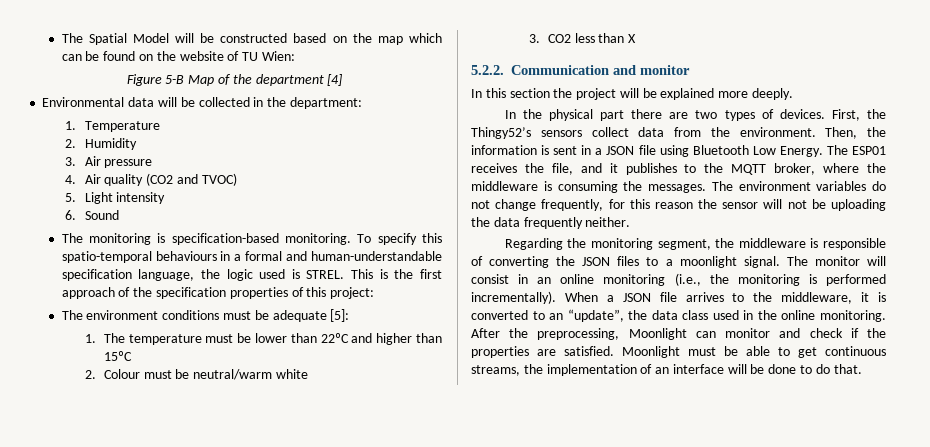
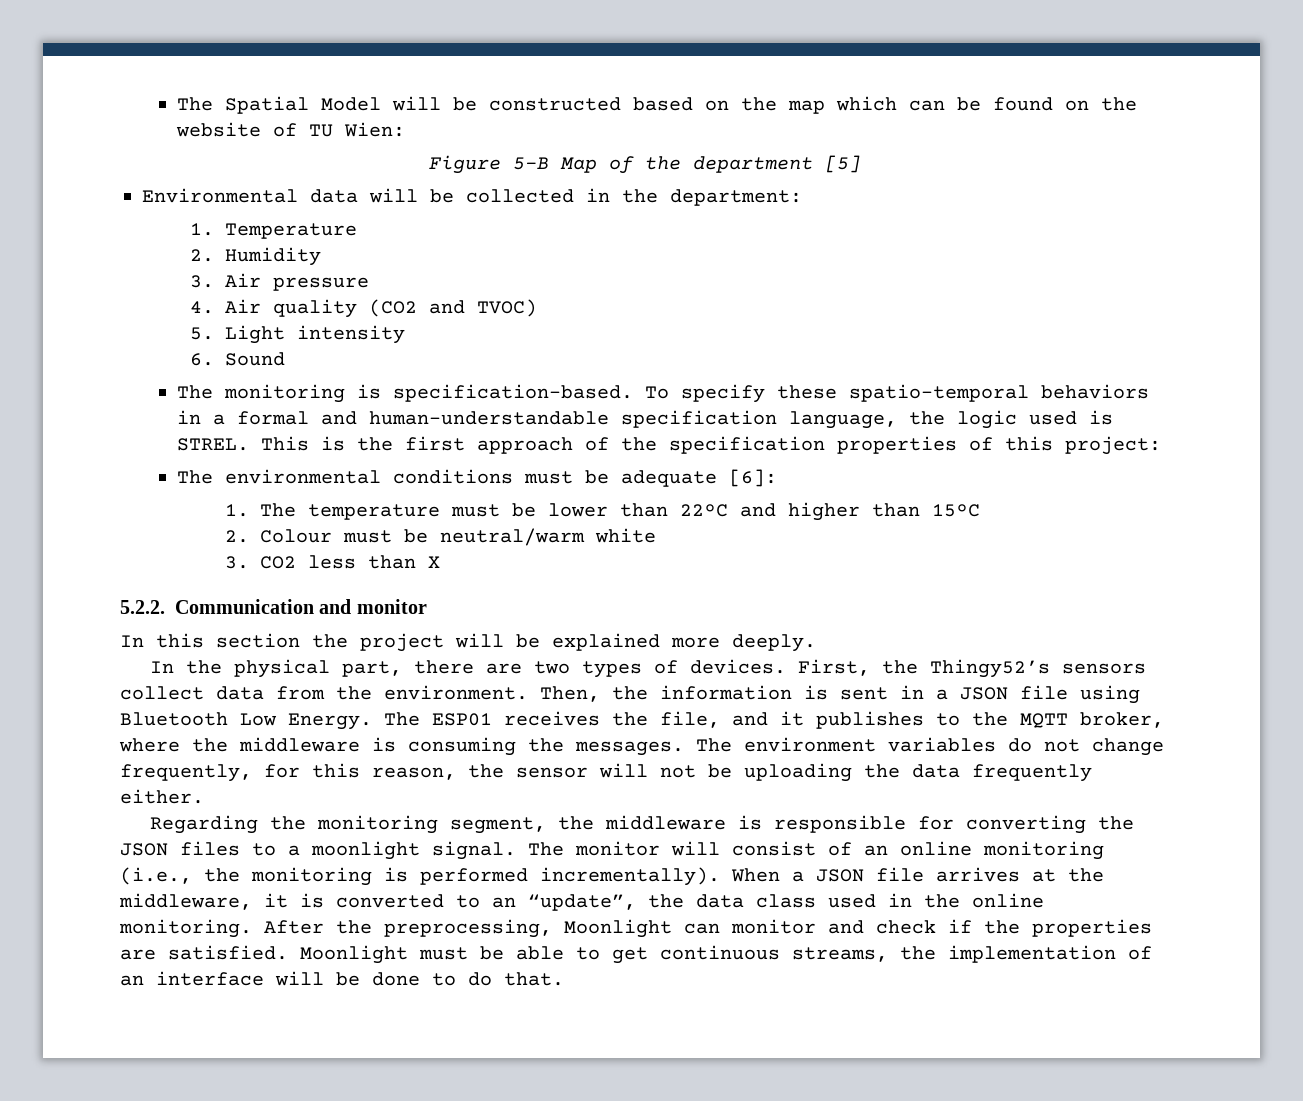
[327,74,343,86] [4] -> [824,155,861,173] [5]
[171,233,442,245] [61,251,217,263] specification-based monitoring. To specify this spatio-temporal behaviours -> [393,384,1150,403] specification-based. To specify these spatio-temporal behaviors
[86,310,159,320] environment -> [225,469,382,484] environmental
[330,309,350,322] [5]: -> [729,469,778,487] [6]:
[600,110,625,121] part -> [342,661,403,677] part,
[654,202,693,209] reason -> [372,767,456,780] reason,
[585,217,631,227] neither. -> [120,789,204,804] either.
[471,256,483,266] of -> [918,816,955,830] for
[518,274,529,284] in -> [828,842,852,856] of
[732,293,745,302] to -> [1032,869,1056,882] at

